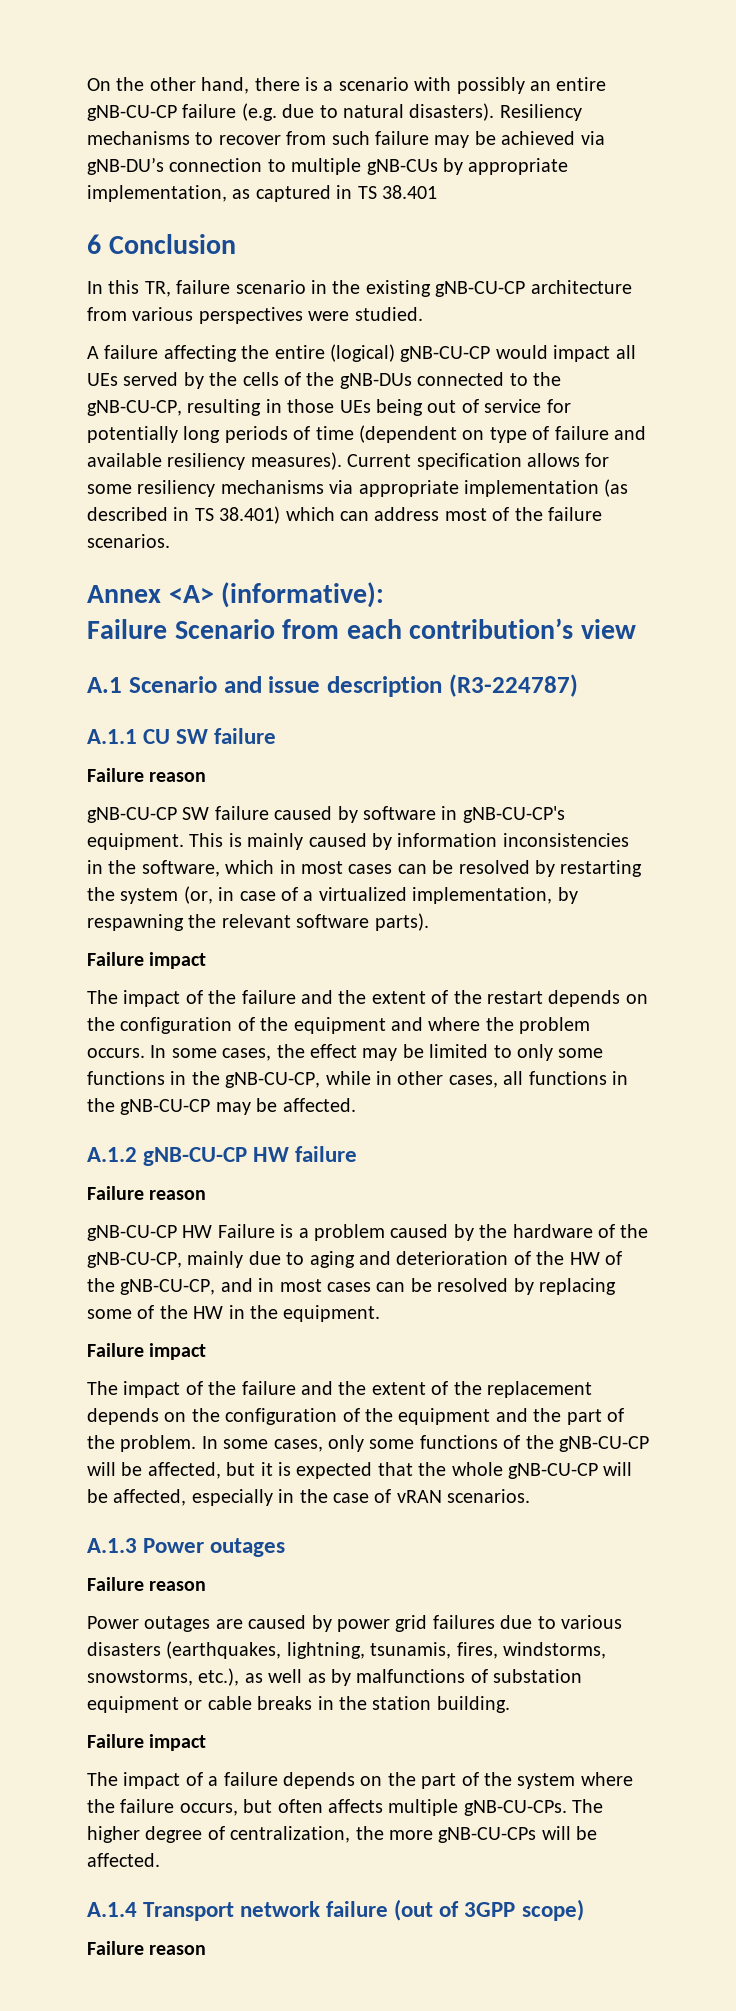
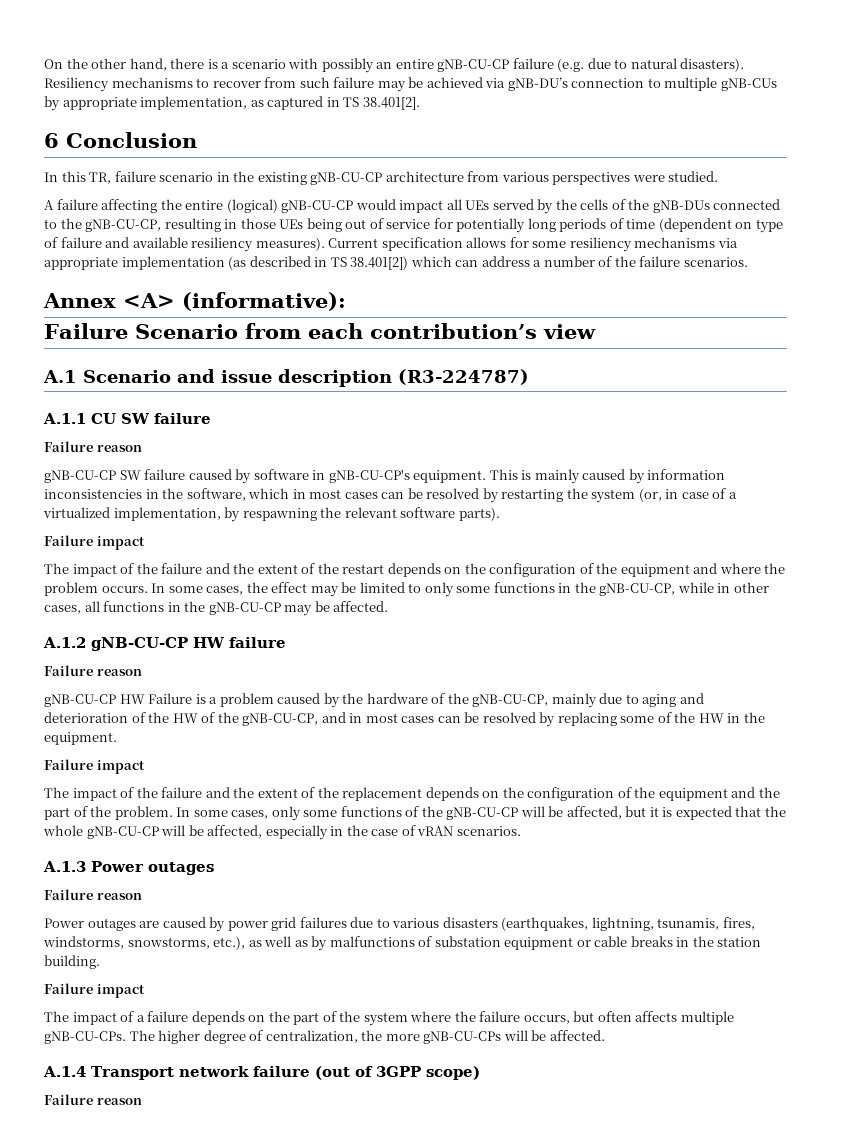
[382,185,437,199] 38.401 -> [362,97,420,110] 38.401[2].
[219,506,281,524] 38.401) -> [350,256,409,270] 38.401[2])
[444,508,487,521] most -> [533,256,595,267] a number

